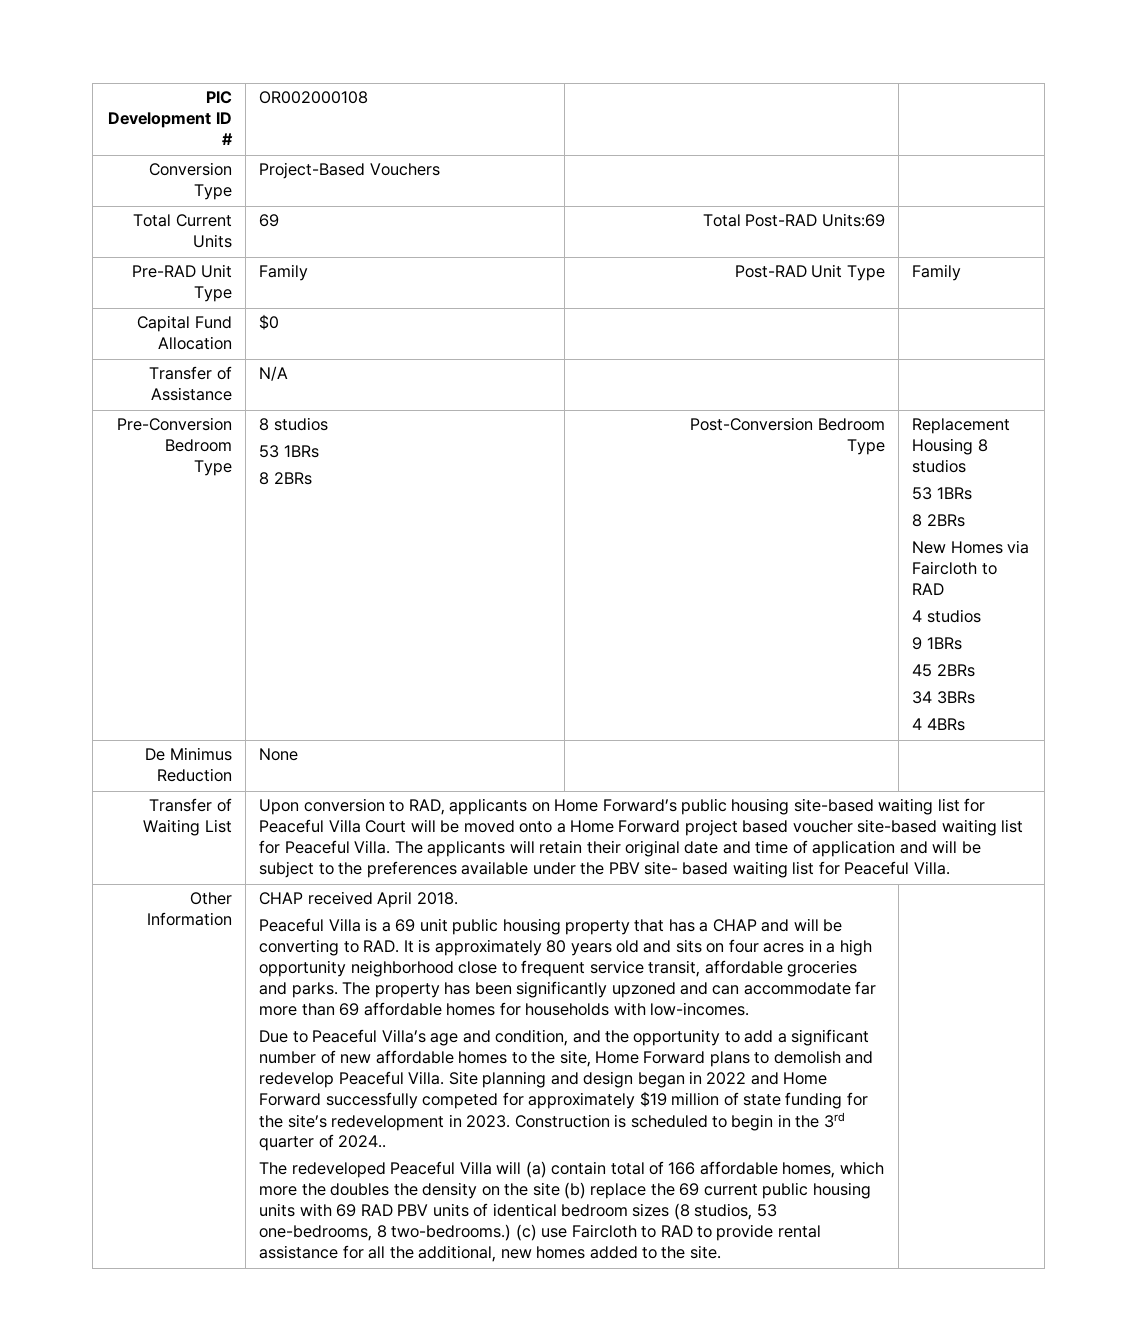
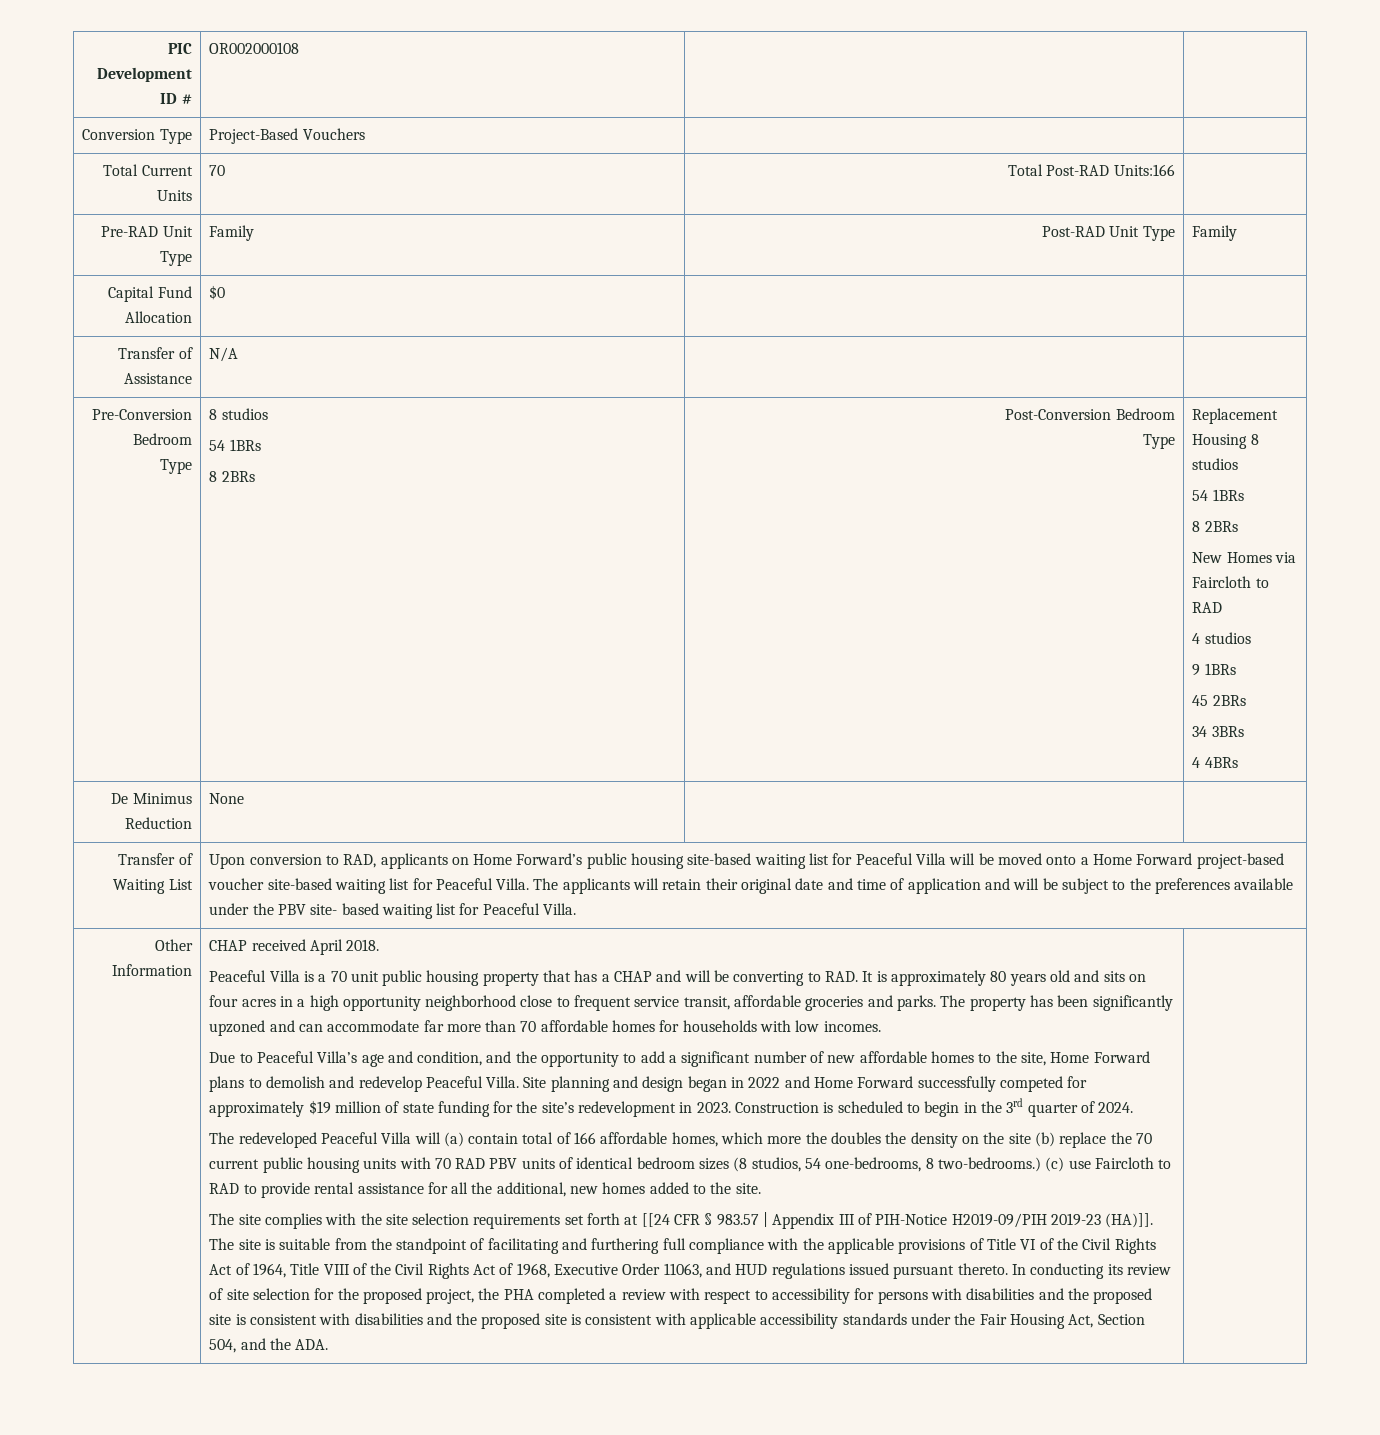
[259,214,280,227] 69 -> [209,165,226,176] 70
[821,213,885,227] Units:69 -> [1113,164,1175,176] Units:166
[259,445,280,458] 53 -> [209,440,226,451] 54
[912,487,933,500] 53 -> [1192,490,1209,501] 54
[365,820,407,833] Court -> (947, 859) none
[684,819,789,836] project based -> [1196,853,1284,869] project-based
[395,919,416,932] 69 -> [330,971,347,982] 70
[339,1003,360,1016] 69 -> [520,1021,537,1032] 70
[650,1002,750,1016] low-incomes. -> [795,1020,881,1032] low incomes.
[338,1135,387,1148] 2024.. -> [1098,1102,1134,1113] 2024.
[679,1183,700,1196] 69 -> [1135,1133,1152,1144] 70
[336,1204,357,1217] 69 -> [434,1158,451,1169] 70
[756,1204,777,1217] 53 -> [805,1158,822,1169] 54
(721, 1252) none -> [209,1212,1154,1229] [209,1238,1156,1254] [209,1263,1171,1279] [209,1288,1153,1304] [209,1313,1145,1329] [209,1338,329,1353] // The site complies with the site selection requirements set forth at [[24 CFR § 983.57 | Appendix III of PIH-Notice H2019-09/PIH 2019-23 (HA)]]. The site is suitable from the standpoint of facilitating and furthering full compliance with the applicable provisions of Title VI of the Civil Rights Act of 1964, Title VIII of the Civil Rights Act of 1968, Executive Order 11063, and HUD regulations issued pursuant thereto. In conducting its review of site selection for the proposed project, the PHA completed a review with respect to accessibility for persons with disabilities and the proposed site is consistent with disabilities and the proposed site is consistent with applicable accessibility standards under the Fair Housing Act, Section 504, and the ADA.

